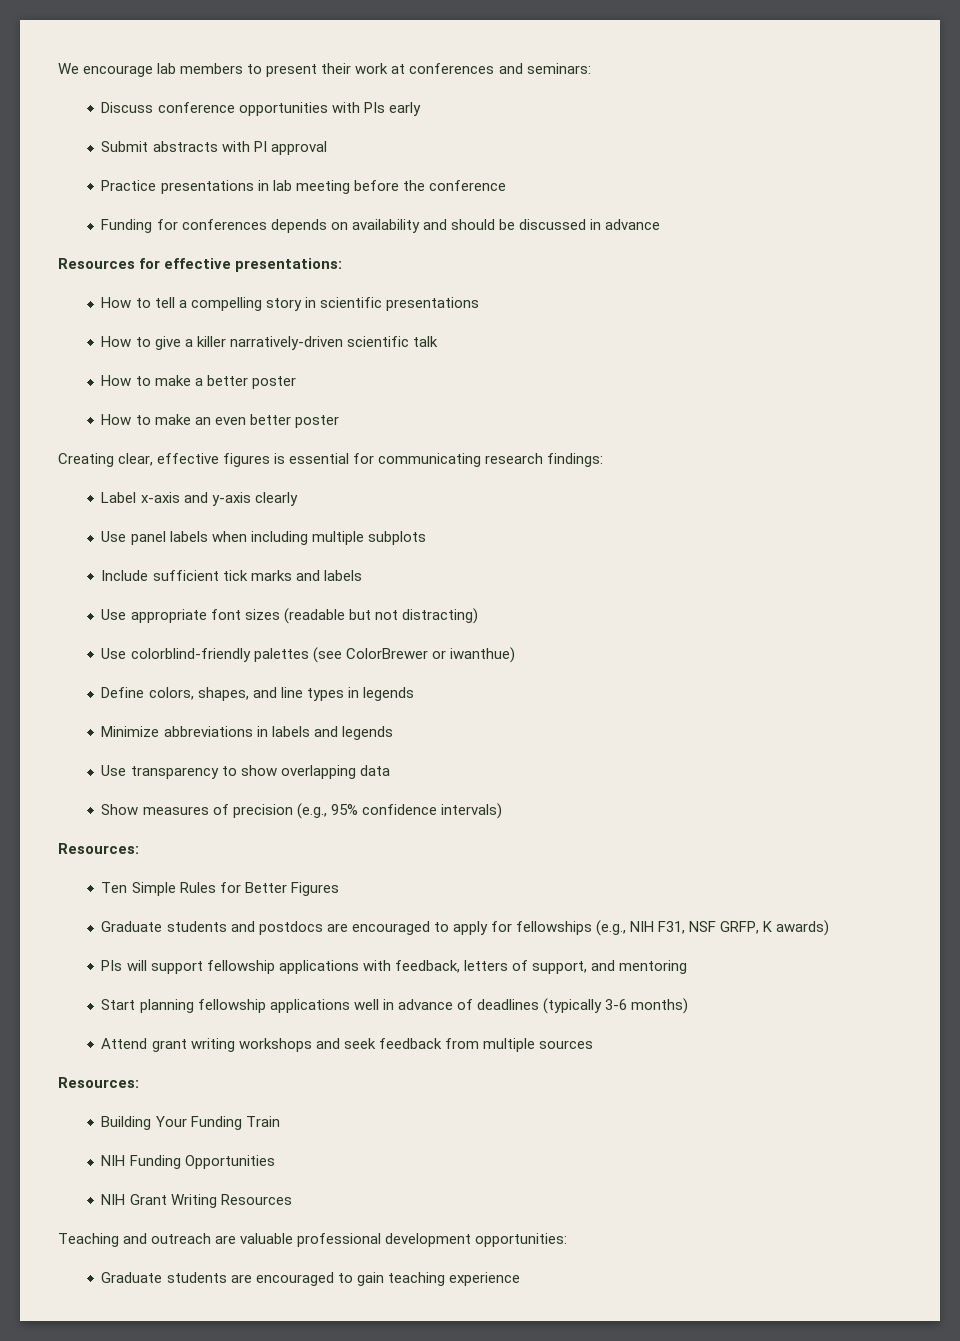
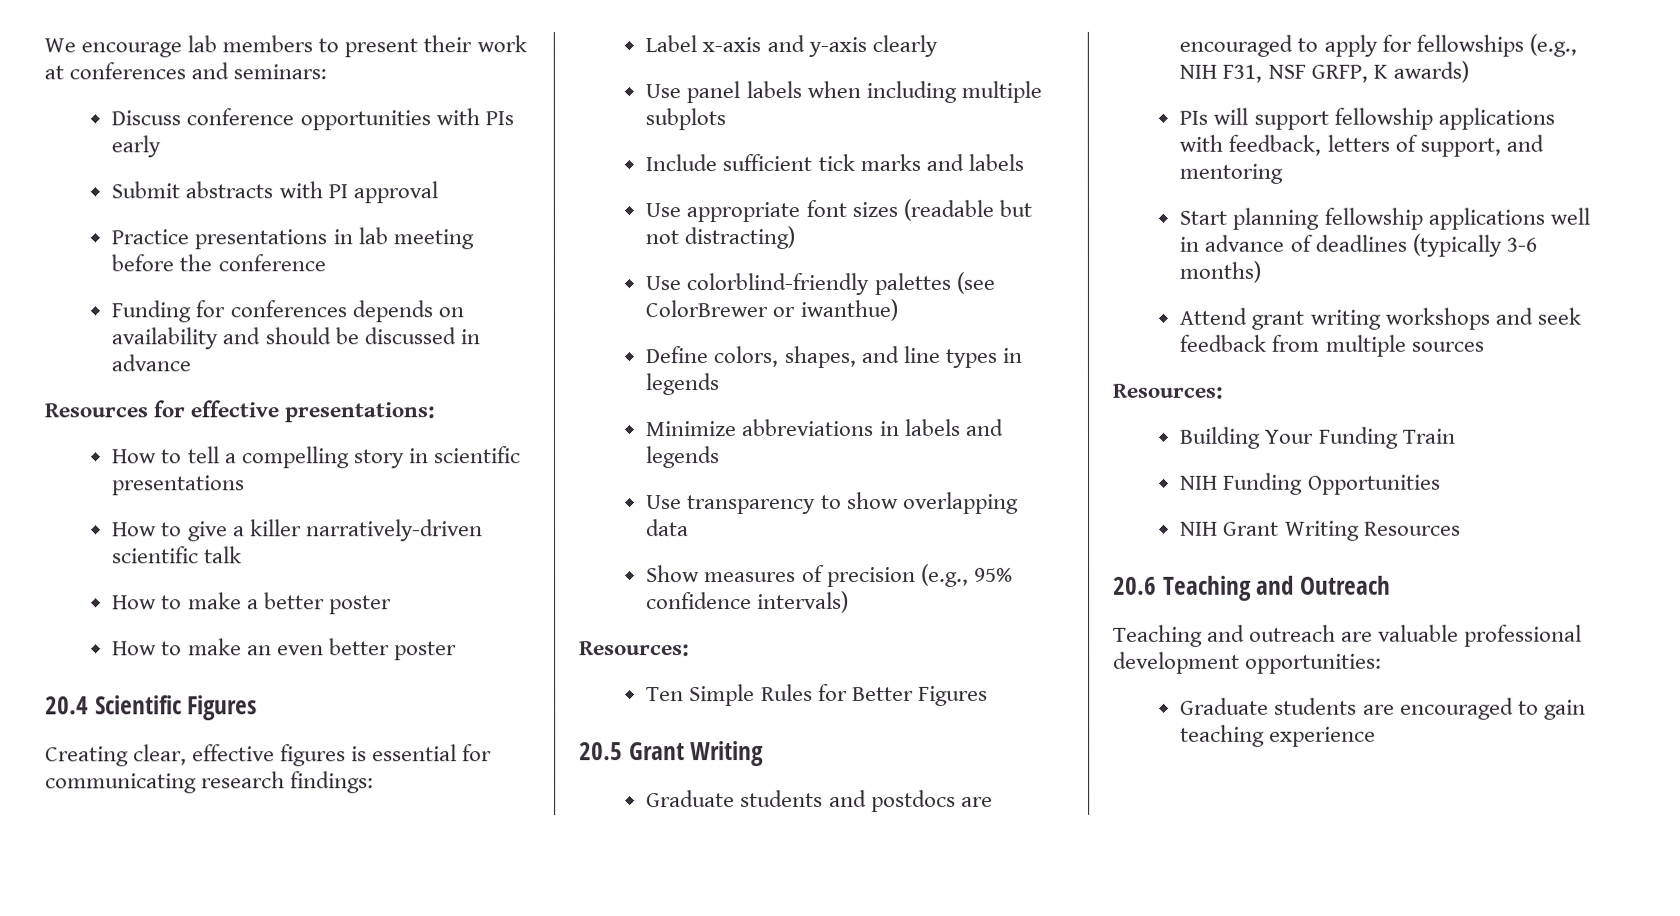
(339, 421) none -> [45,695,258,721] // 20.4 Scientific Figures
(339, 889) none -> [579,741,765,767] // 20.5 Grant Writing
(292, 1199) none -> [1113,575,1391,601] // 20.6 Teaching and Outreach

